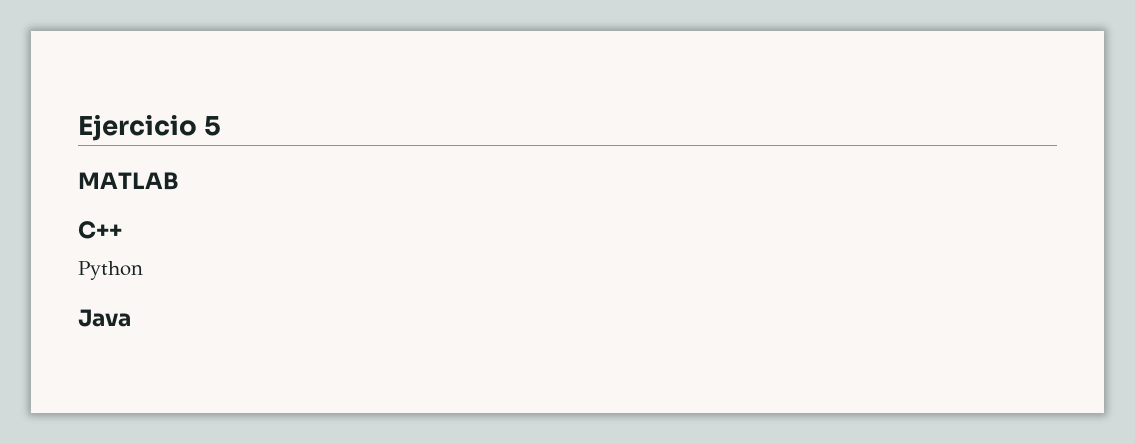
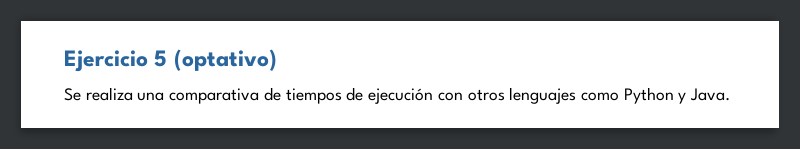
[78,172,179,190] [78,221,122,239] // MATLAB // C++ // -> [173,49,277,71] [64,87,619,104] (optativo) // Se realiza una comparativa de tiempos de ejecución con otros lenguajes como
[78,309,131,327] // Java -> [678,88,731,104] y Java.

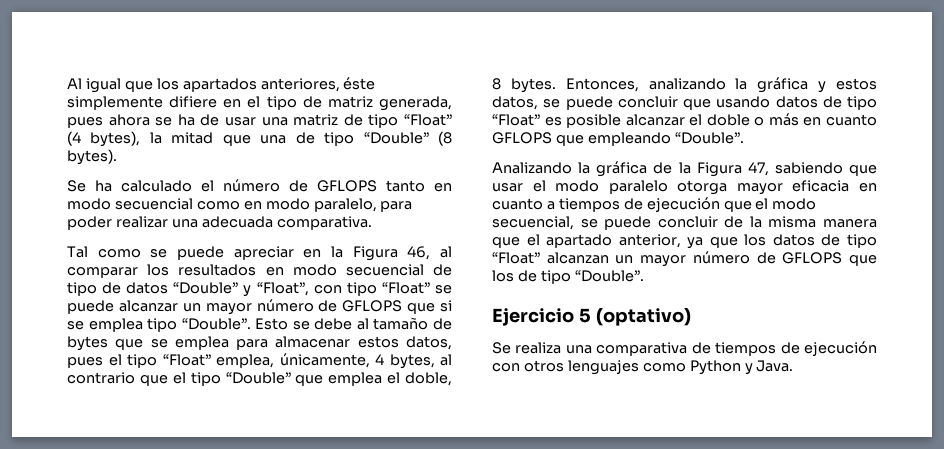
(64, 61) none -> [67,77,376,93] [67,96,453,111] [67,114,453,128] [67,131,453,147] [67,149,117,165] [67,179,452,192] [67,198,413,212] [67,216,372,230] [67,246,452,261] [67,264,452,278] [67,282,452,297] [67,299,452,315] [67,317,452,332] [67,336,452,351] [67,353,452,369] [67,372,452,386] [492,77,877,93] [492,96,877,110] [492,113,877,128] [492,132,744,146] [492,161,877,177] [492,180,877,195] [492,197,817,212] [492,216,877,230] [492,234,877,249] [492,251,877,267] [492,270,644,284] Al igual que los apartados anteriores, éste simplemente difiere en el tipo de matriz generada, pues ahora se ha de usar una matriz de tipo “Float” (4 bytes), la mitad que una de tipo “Double” (8 bytes). // Se ha calculado el número de GFLOPS tanto en modo secuencial como en modo paralelo, para poder realizar una adecuada comparativa. // Tal como se puede apreciar en la Figura 46, al comparar los resultados en modo secuencial de tipo de datos “Double” y “Float”, con tipo “Float” se puede alcanzar un mayor número de GFLOPS que si se emplea tipo “Double”. Esto se debe al tamaño de bytes que se emplea para almacenar estos datos, pues el tipo “Float” emplea, únicamente, 4 bytes, al contrario que el tipo “Double” que emplea el doble, 8 bytes. Entonces, analizando la gráfica y estos datos, se puede concluir que usando datos de tipo “Float” es posible alcanzar el doble o más en cuanto GFLOPS que empleando “Double”. // Analizando la gráfica de la Figura 47, sabiendo que usar el modo paralelo otorga mayor eficacia en cuanto a tiempos de ejecución que el modo secuencial, se puede concluir de la misma manera que el apartado anterior, ya que los datos de tipo “Float” alcanzan un mayor número de GFLOPS que los de tipo “Double”. //

